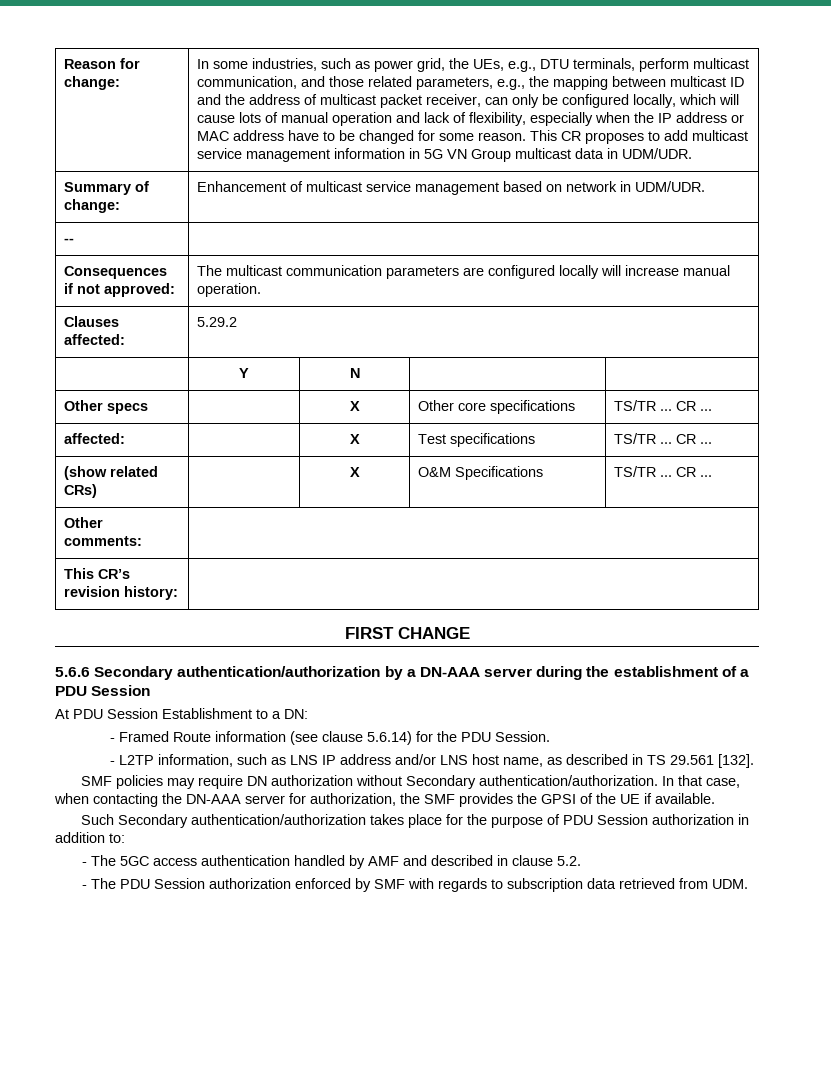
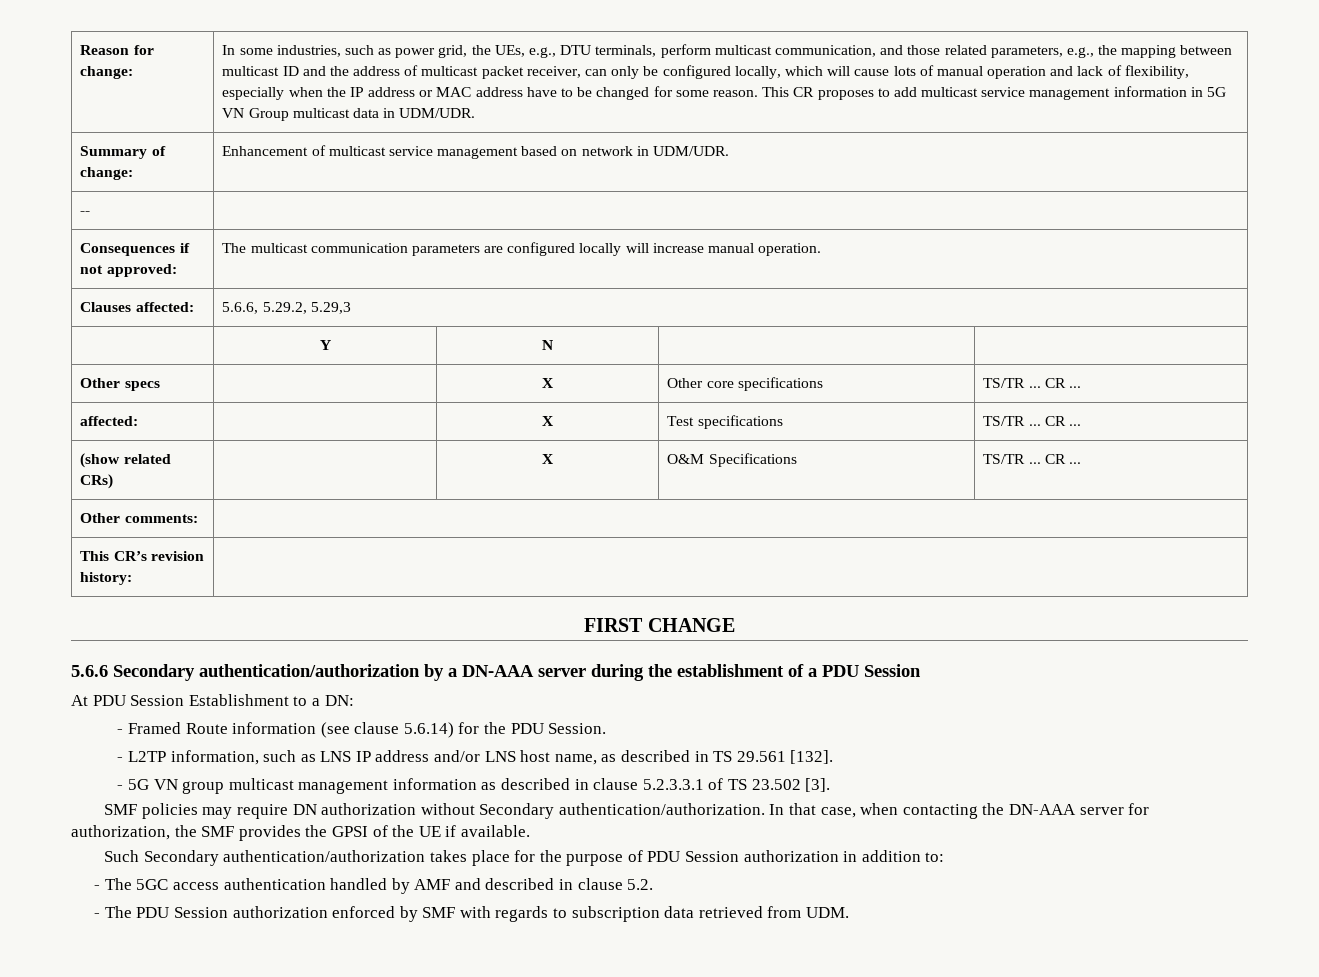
[197,317,238,327] 5.29.2 -> [222,302,351,314] 5.6.6, 5.29.2, 5.29,3
(754, 761) none -> [117,778,831,794] // - 5G VN group multicast management information as described in clause 5.2.3.3.1 of TS 23.502 [3].

